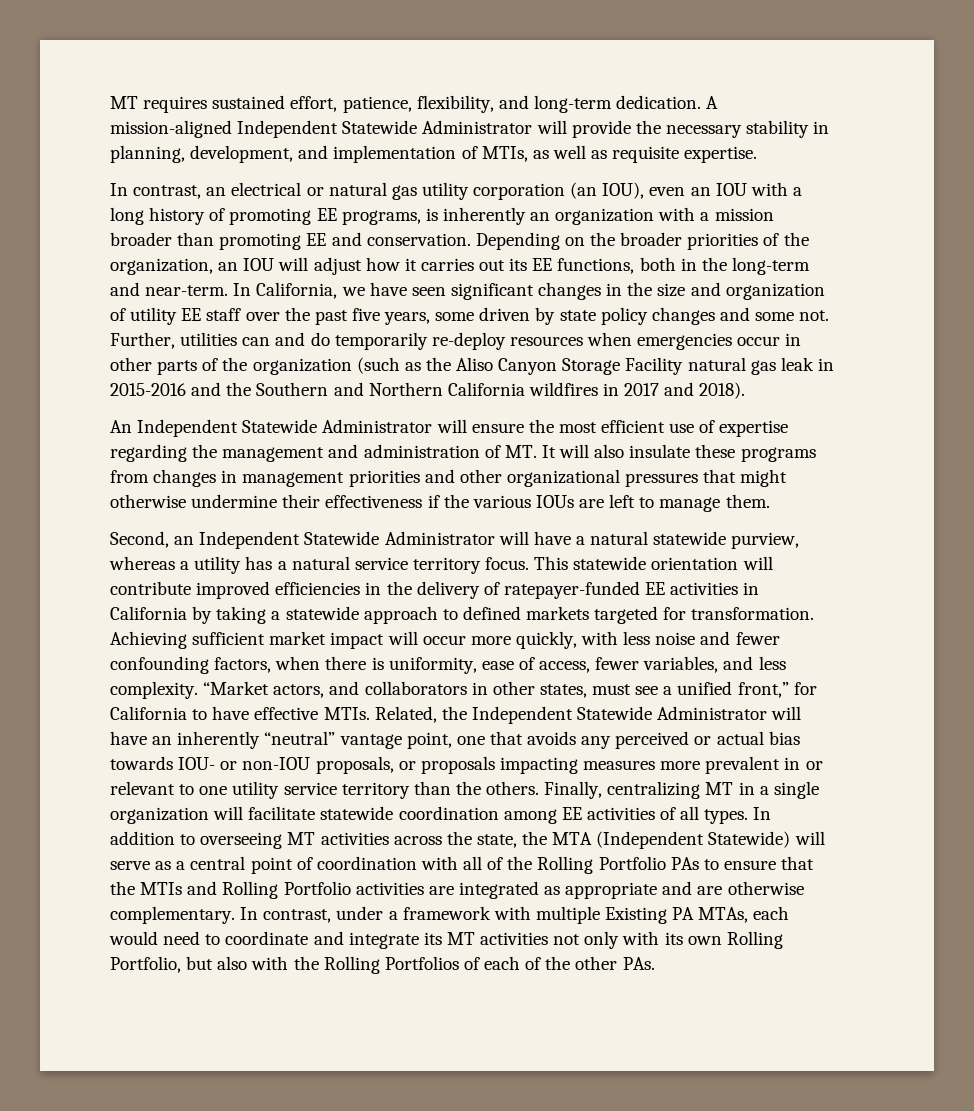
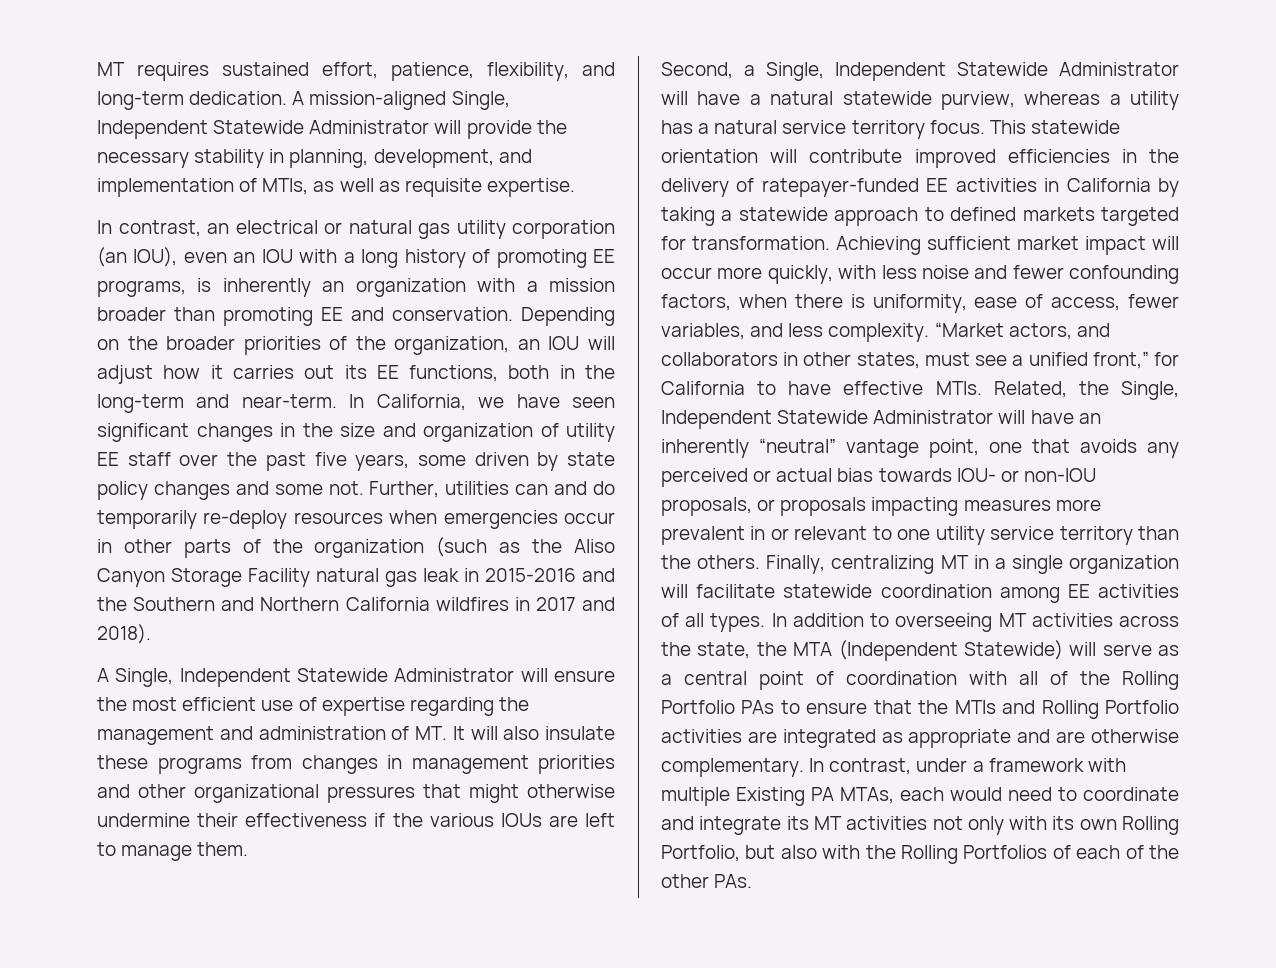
(232, 129) none -> [451,91,510,110] Single,
[110,420,132,433] An -> [97,668,174,687] A Single,
[174,536,195,545] an -> [744,62,824,81] a Single,
(467, 713) none -> [1121,381,1179,400] Single,

